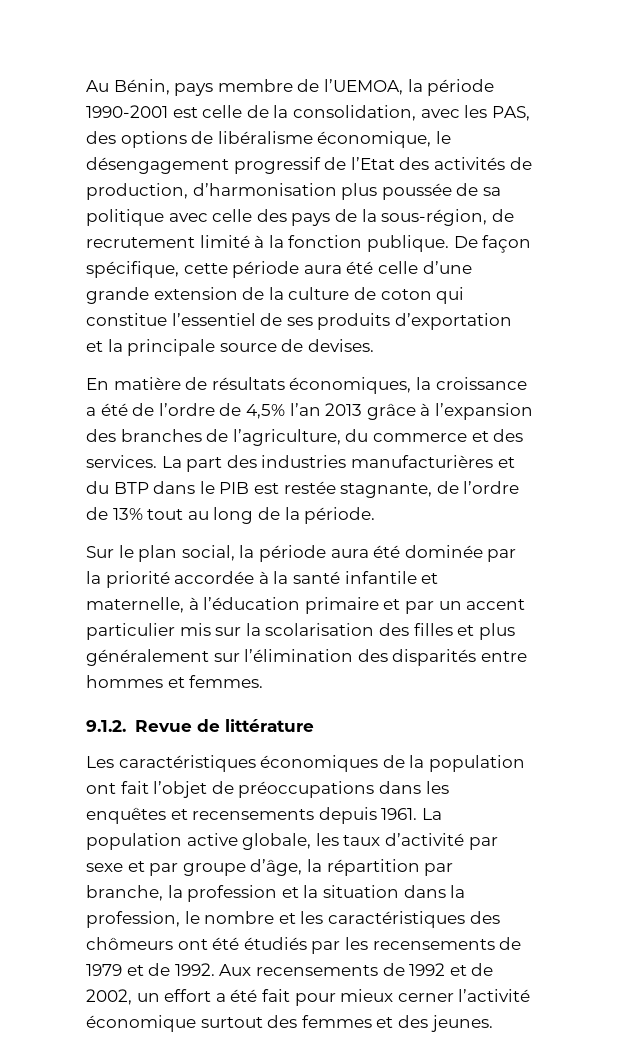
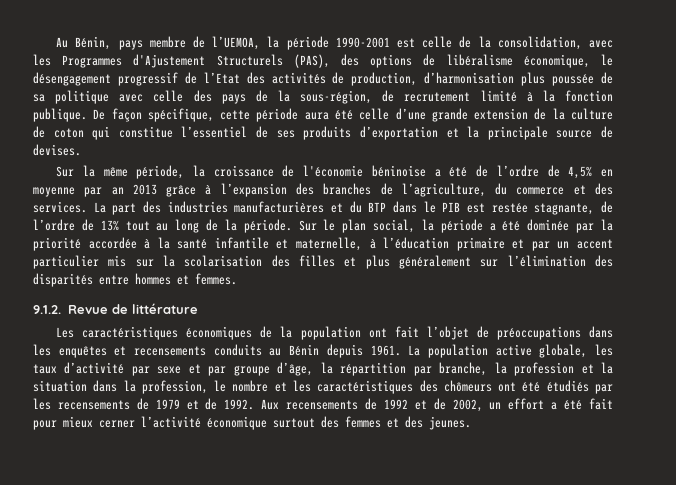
[491,106,530,121] PAS, -> [62,54,330,68] Programmes d'Ajustement Structurels (PAS),
[86,377,527,394] En matière de résultats économiques, la croissance -> [56,165,426,179] Sur la même période, la croissance de l'économie béninoise
[289,403,321,416] l’an -> [600,169,613,177] [33,187,124,197] en moyenne par an
(376, 515) // -> (292, 226) none
[330,549,369,558] aura -> [489,223,496,231] a
(315, 814) none -> [213,344,320,356] conduits au Bénin

